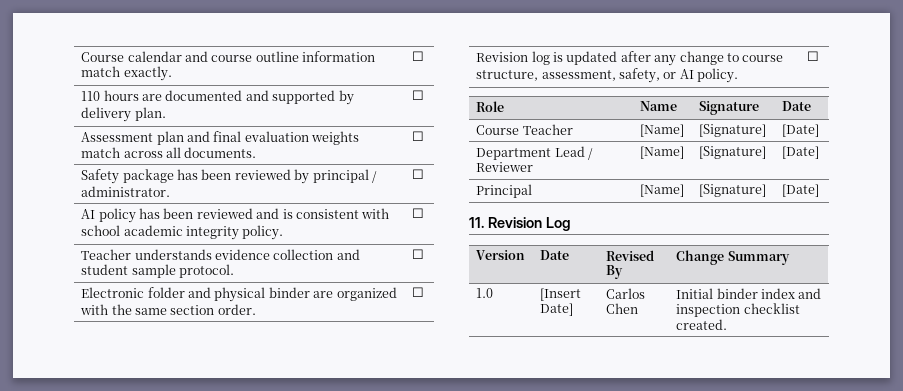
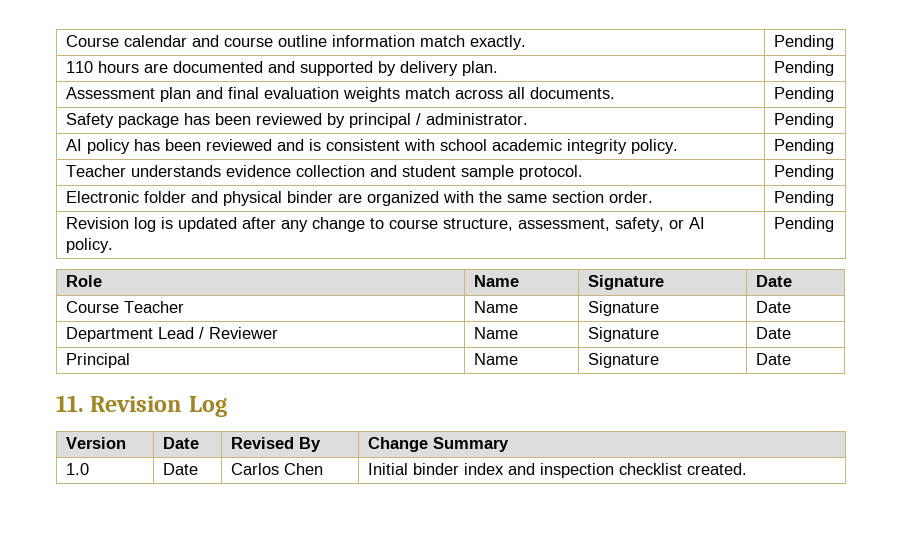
[412,51,425,61] ☐ -> [773,35,834,50] Pending
[412,90,425,100] ☐ -> [773,61,834,76] Pending
[412,131,425,141] ☐ -> [773,87,834,102] Pending
[412,169,425,179] ☐ -> [773,113,834,128] Pending
[412,208,425,218] ☐ -> [773,139,834,154] Pending
[412,249,425,259] ☐ -> [773,165,834,180] Pending
[412,287,425,297] ☐ -> [773,191,834,206] Pending
[807,51,820,61] ☐ -> [773,217,834,232] Pending
[640,124,685,137] [699,124,767,137] [782,124,820,137] [Name] | [Signature] | [Date] -> [473,301,518,313] [587,301,659,316] [755,301,791,313] Name | Signature | Date
[640,146,685,159] [699,146,767,159] [782,146,820,159] [476,184,533,198] [640,184,685,197] [699,184,767,197] [782,184,820,197] [Name] | [Signature] | [Date] // Principal | [Name] | [Signature] | [Date] -> [473,327,518,339] [587,327,659,342] [755,327,791,339] [65,353,130,368] [473,353,518,365] [587,353,659,368] [755,353,791,365] Name | Signature | Date // Principal | Name | Signature | Date
[540,288,582,301] [540,303,574,316] [Insert Date] -> [162,463,198,475] Date

